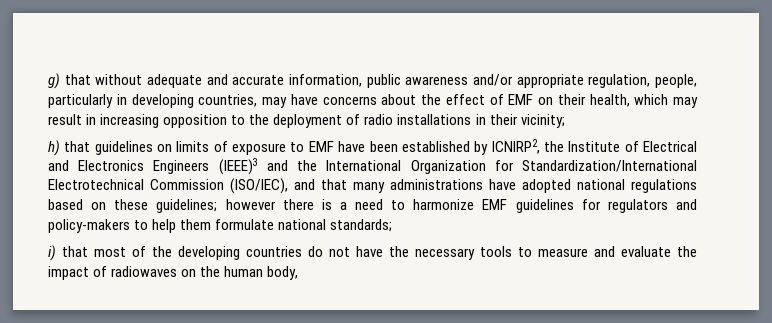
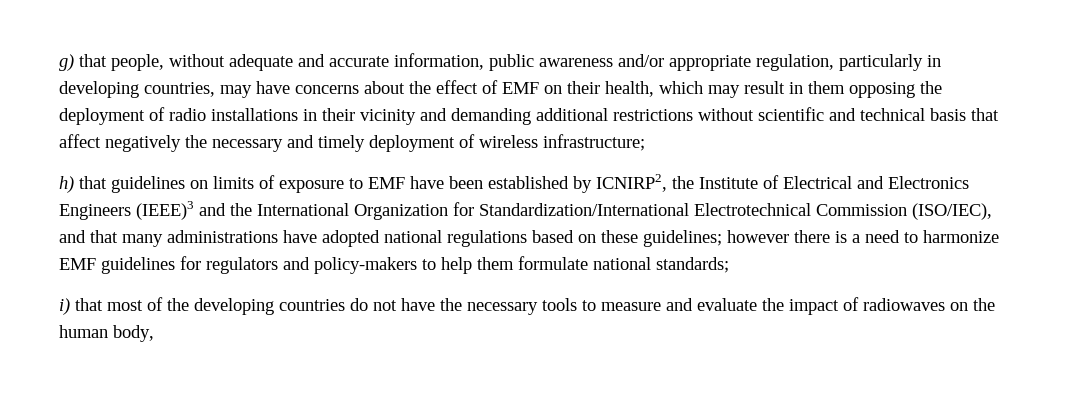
(91, 79) none -> [111,54,164,71] people,
[655,74,697,88] people, -> (834, 62) none
[100,114,246,128] increasing opposition to -> [808,81,915,98] them opposing
[520,114,565,128] vicinity; -> [360,107,999,125] [59,134,645,152] vicinity and demanding additional restrictions without scientific and technical basis that affect negatively the necessary and timely deployment of wireless infrastructure;

